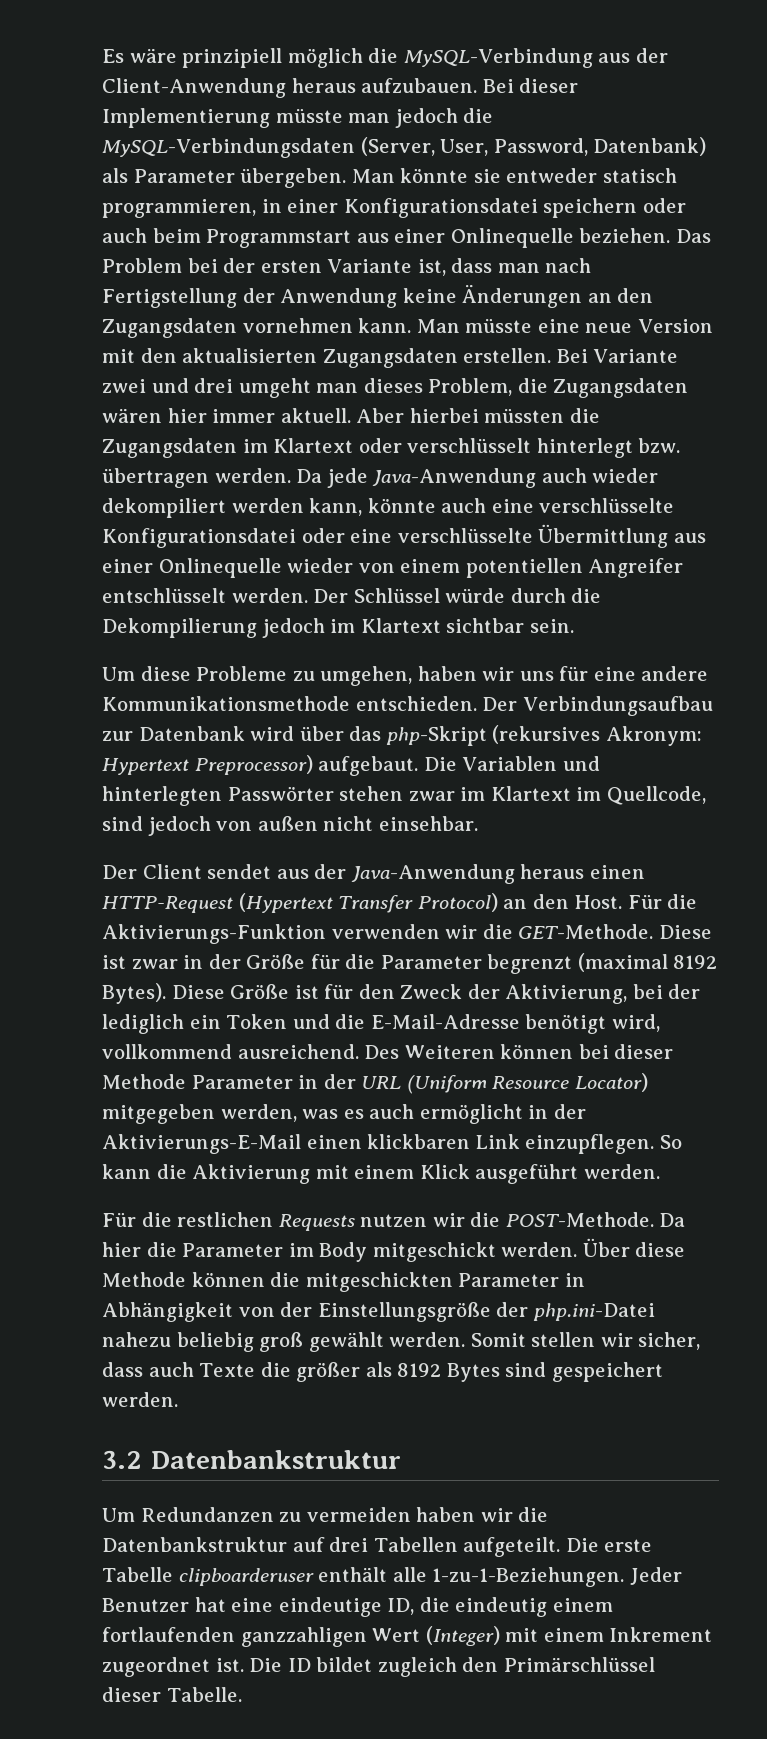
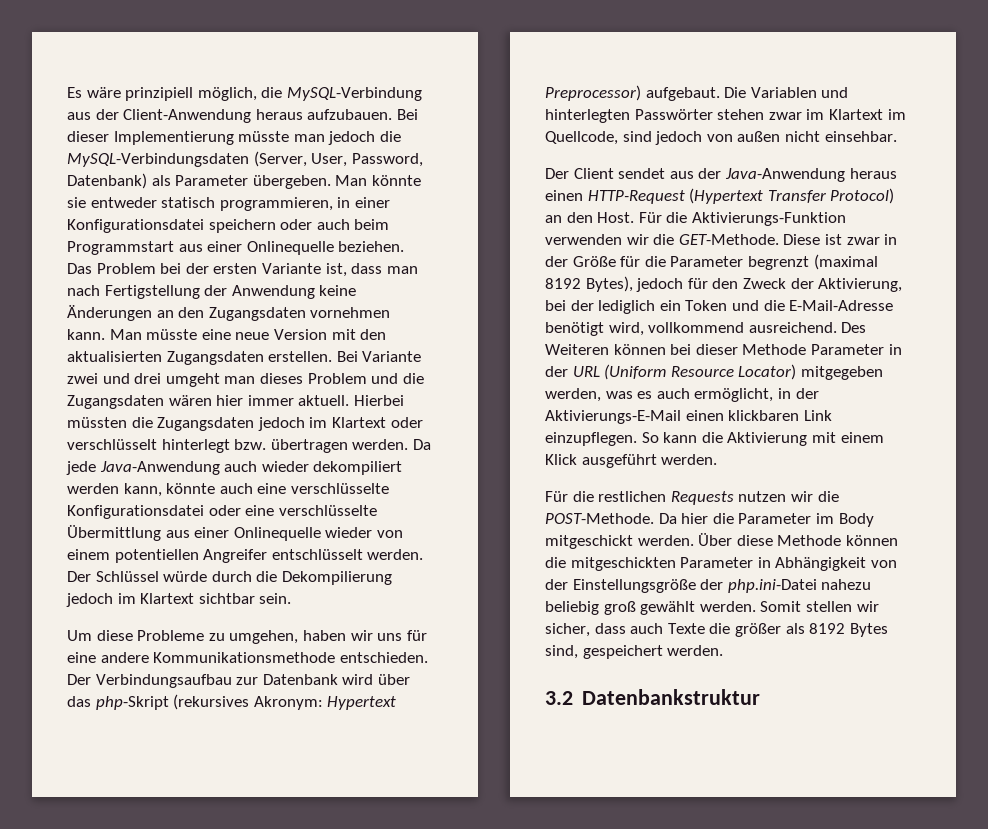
[287,48,363,68] möglich -> [197,87,257,101] möglich,
[428,378,513,396] Problem, -> [307,373,399,384] Problem und
[356,408,479,423] Aber hierbei -> [353,395,404,406] Hierbei
(237, 448) none -> [257,417,305,431] jedoch
[102,983,319,1004] Bytes). Diese Größe ist -> [585,276,684,292] Bytes), jedoch
[419,1104,523,1124] ermöglicht -> [694,388,774,402] ermöglicht,
[505,1362,547,1377] sind -> [545,645,578,659] sind,
[102,1507,549,1522] [102,1537,653,1557] [102,1567,682,1587] [102,1597,613,1617] [102,1626,713,1647] [102,1657,655,1677] [102,1687,242,1702] // Um Redundanzen zu vermeiden haben wir die Datenbankstruktur auf drei Tabellen aufgeteilt. Die erste Tabelle clipboarderuser enthält alle 1-zu-1-Beziehungen. Jeder Benutzer hat eine eindeutige ID, die eindeutig einem fortlaufenden ganzzahligen Wert (Integer) mit einem Inkrement zugeordnet ist. Die ID bildet zugleich den Primärschlüssel dieser Tabelle. -> (760, 697) none

